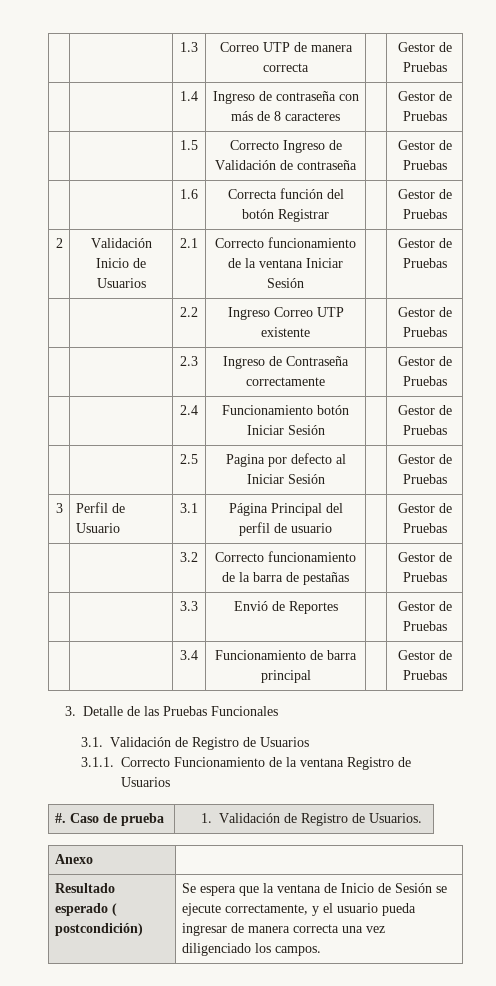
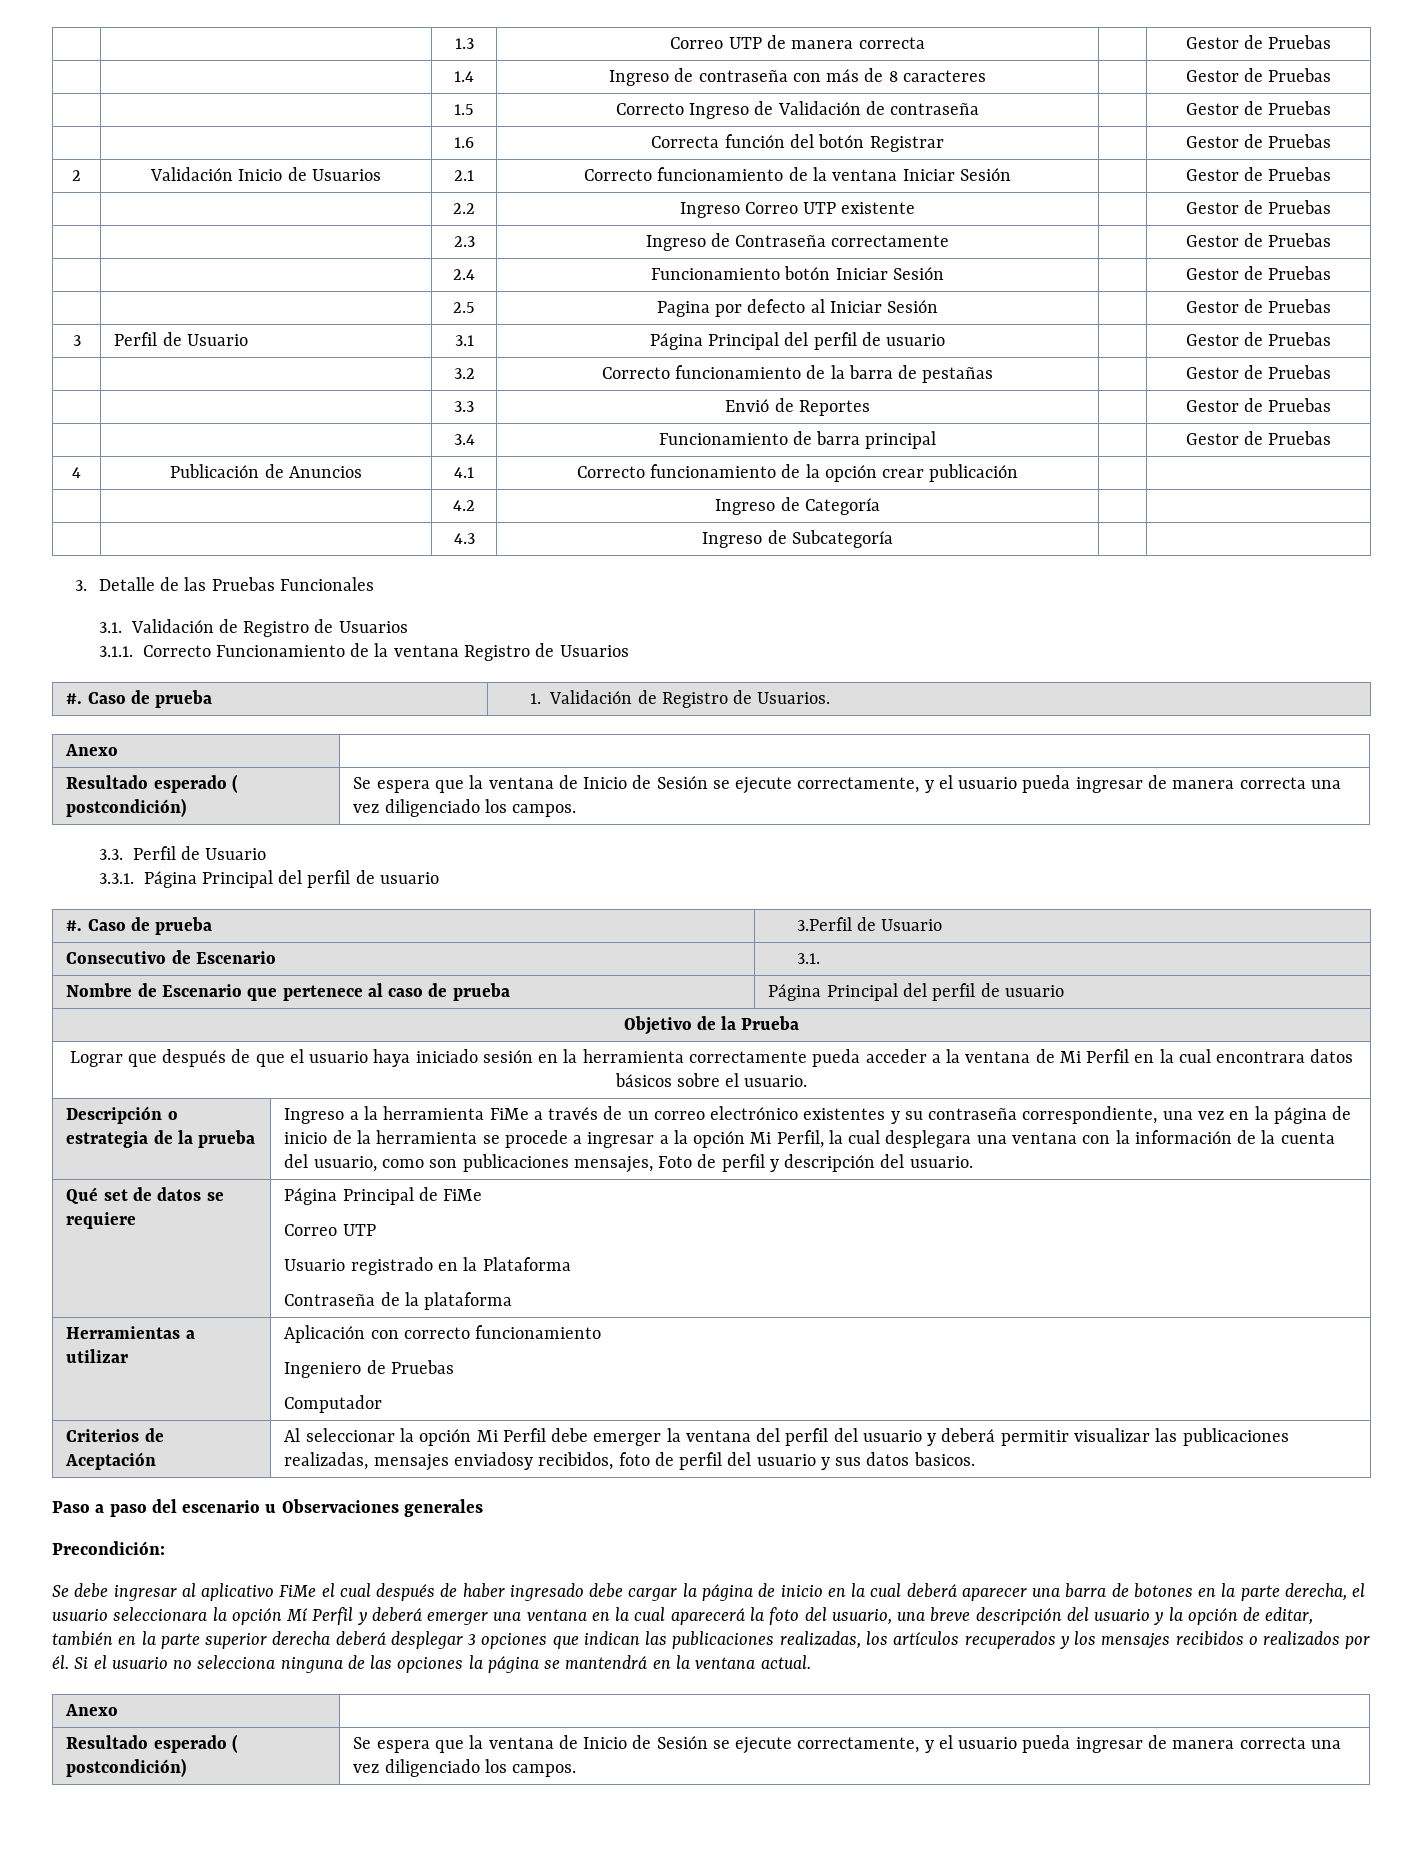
(447, 675) none -> [72,467,81,478] [170,464,362,478] [454,467,474,478] [576,464,1019,482] [453,500,475,511] [715,497,880,515] [453,533,475,544] [702,530,893,548] // 4 | Publicación de Anuncios | 4.1 | Correcto funcionamiento de la opción crear publicación | | // | | 4.2 | Ingreso de Categoría | | // | | 4.3 | Ingreso de Subcategoría | |
(321, 951) none -> [98,846,267,860] [98,870,439,888] [66,917,213,935] [796,917,943,931] [66,950,276,964] [796,953,820,964] [66,983,510,1001] [768,983,1064,1001] [623,1016,800,1035] [69,1049,1354,1067] [614,1073,808,1087] [66,1106,178,1124] [66,1130,256,1148] [284,1106,1352,1124] [284,1130,1335,1148] [284,1154,973,1173] [66,1187,224,1204] [66,1212,137,1229] [284,1187,483,1205] [284,1224,376,1236] [284,1257,571,1275] [284,1292,513,1310] [66,1326,195,1339] [66,1349,129,1363] [284,1325,602,1343] [284,1360,454,1378] [284,1395,383,1413] [66,1428,164,1442] [65,1452,157,1470] [284,1428,1289,1446] [284,1452,975,1471] [52,1499,483,1517] [52,1541,165,1555] [52,1583,1366,1601] [52,1607,1314,1625] [52,1631,1371,1649] [52,1655,811,1673] [65,1704,119,1716] [66,1734,238,1753] [66,1758,187,1777] [353,1735,1341,1754] [353,1759,577,1777] // 3.3. Perfil de Usuario // 3.3.1. Página Principal del perfil de usuario // #. Caso de prueba | 3.Perfil de Usuario // Consecutivo de Escenario | 3.1. // Nombre de Escenario que pertenece al caso de prueba | Página Principal del perfil de usuario // Objetivo de la Prueba // Lograr que después de que el usuario haya iniciado sesión en la herramienta correctamente pueda acceder a la ventana de Mi Perfil en la cual encontrara datos básicos sobre el usuario. // Descripción o estrategia de la prueba | Ingreso a la herramienta FiMe a través de un correo electrónico existentes y su contraseña correspondiente, una vez en la página de inicio de la herramienta se procede a ingresar a la opción Mi Perfil, la cual desplegara una ventana con la información de la cuenta del usuario, como son publicaciones mensajes, Foto de perfil y descripción del usuario. // Qué set de datos se requiere | Página Principal de FiMe // Correo UTP // Usuario registrado en la Plataforma // Contraseña de la plataforma // Herramientas a utilizar | Aplicación con correcto funcionamiento // Ingeniero de Pruebas // Computador // Criterios de Aceptación | Al seleccionar la opción Mi Perfil debe emerger la ventana del perfil del usuario y deberá permitir visualizar las publicaciones realizadas, mensajes enviadosy recibidos, foto de perfil del usuario y sus datos basicos. // Paso a paso del escenario u Observaciones generales // Precondición: // Se debe ingresar al aplicativo FiMe el cual después de haber ingresado debe cargar la página de inicio en la cual deberá aparecer una barra de botones en la parte derecha, el usuario seleccionara la opción Mí Perfil y deberá emerger una ventana en la cual aparecerá la foto del usuario, una breve descripción del usuario y la opción de editar, también en la parte superior derecha deberá desplegar 3 opciones que indican las publicaciones realizadas, los artículos recuperados y los mensajes recibidos o realizados por él. Si el usuario no selecciona ninguna de las opciones la página se mantendrá en la ventana actual. // Anexo | // Resultado esperado ( postcondición) | Se espera que la ventana de Inicio de Sesión se ejecute correctamente, y el usuario pueda ingresar de manera correcta una vez diligenciado los campos.

